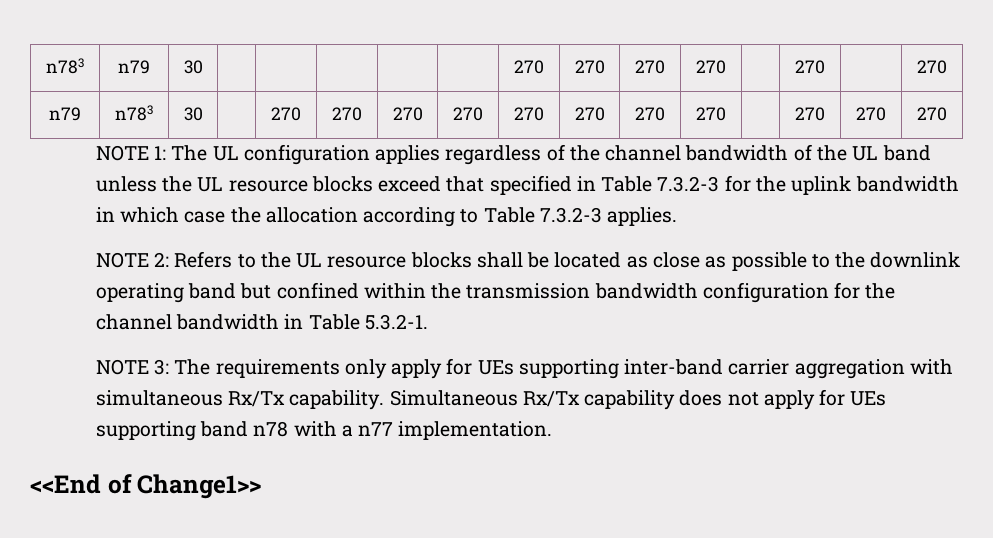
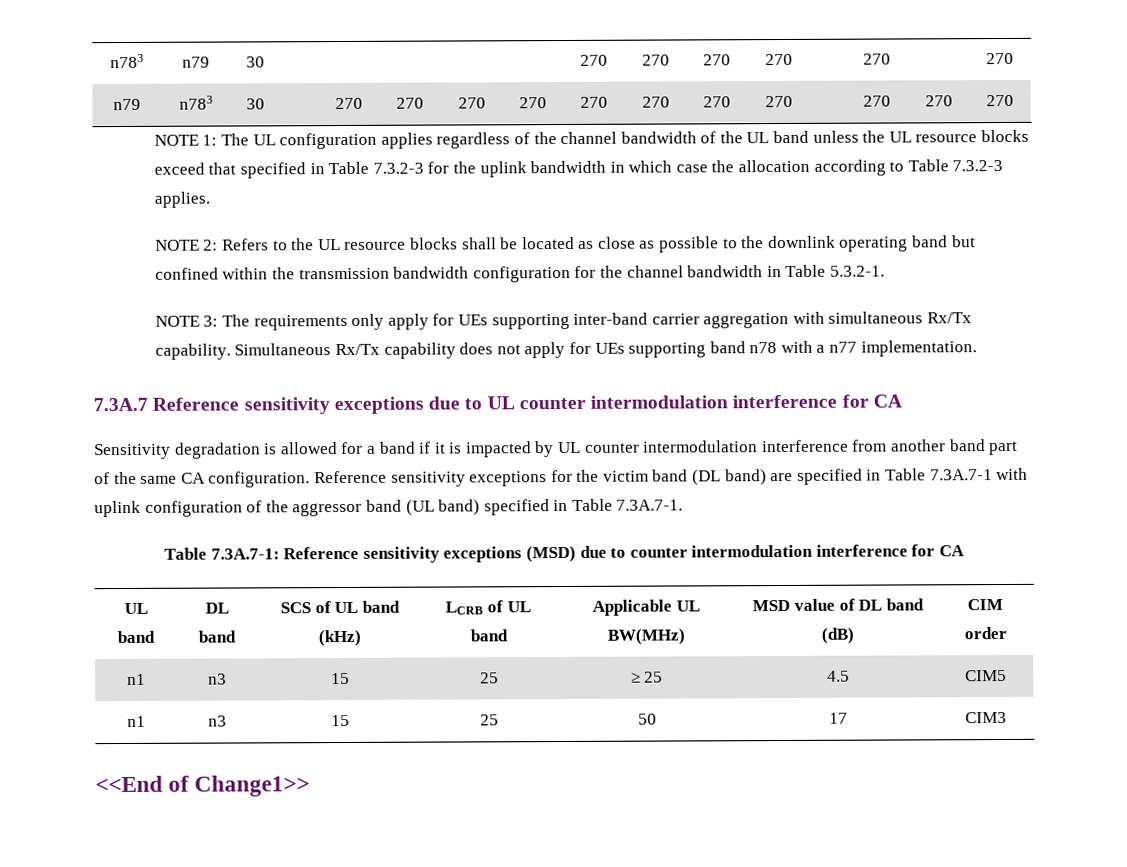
(553, 430) none -> [93,394,902,415] [94,439,1019,460] [94,467,1029,488] [94,498,684,518] [163,544,966,563] [123,602,148,614] [117,630,155,644] [204,602,229,614] [198,630,236,643] [280,600,400,614] [318,629,361,647] [445,600,531,615] [469,629,508,642] [592,599,700,616] [607,628,685,645] [752,598,924,612] [821,627,854,644] [967,599,1003,611] [963,626,1007,640] [127,673,146,685] [208,673,227,685] [331,672,350,685] [479,672,499,684] [630,671,664,683] [827,670,850,682] [965,669,1007,682] [127,715,146,727] [208,715,227,727] [331,714,350,727] [479,714,499,726] [637,713,657,725] [829,712,848,724] [965,711,1007,724] // 7.3A.7 Reference sensitivity exceptions due to UL counter intermodulation interference for CA // Sensitivity degradation is allowed for a band if it is impacted by UL counter intermodulation interference from another band part of the same CA configuration. Reference sensitivity exceptions for the victim band (DL band) are specified in Table 7.3A.7-1 with uplink configuration of the aggressor band (UL band) specified in Table 7.3A.7-1. // Table 7.3A.7-1: Reference sensitivity exceptions (MSD) due to counter intermodulation interference for CA // UL band | DL band | SCS of UL band (kHz) | LCRB of UL band | Applicable UL BW(MHz) | MSD value of DL band (dB) | CIM order // n1 | n3 | 15 | 25 | ≥ 25 | 4.5 | CIM5 // n1 | n3 | 15 | 25 | 50 | 17 | CIM3

